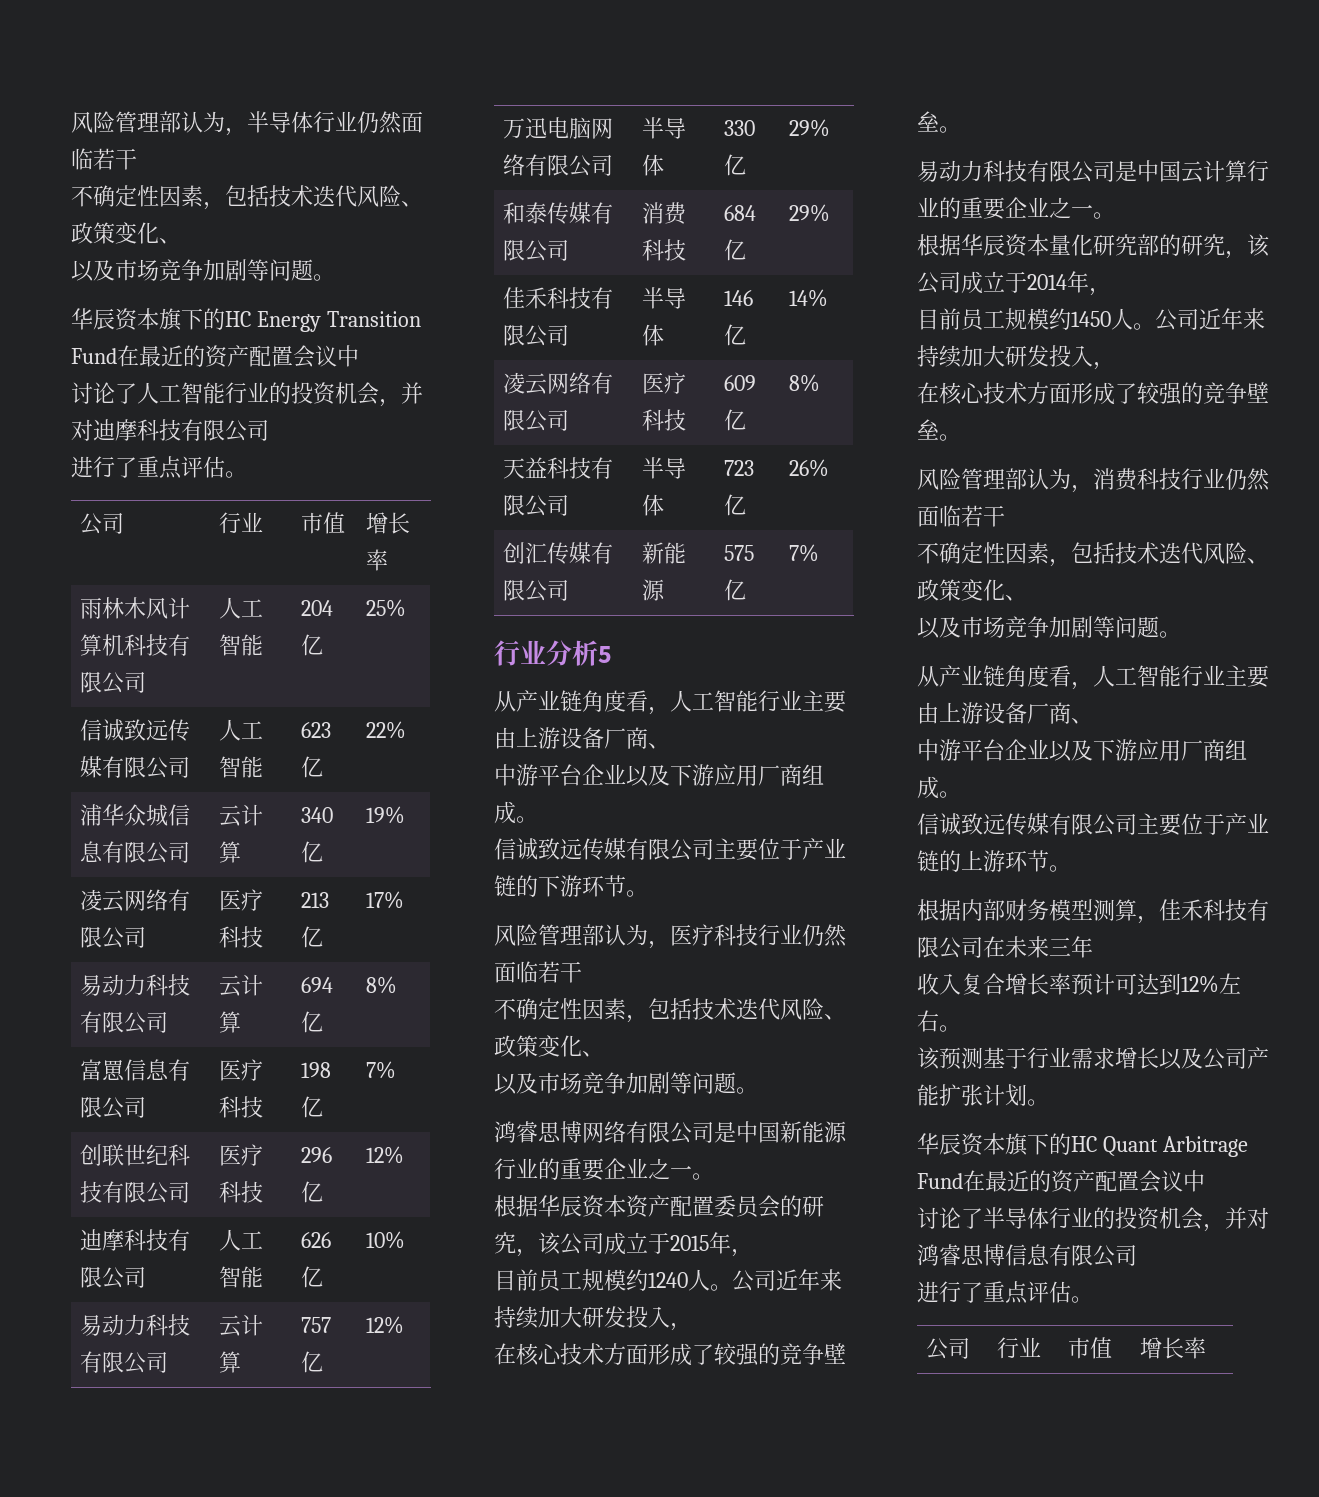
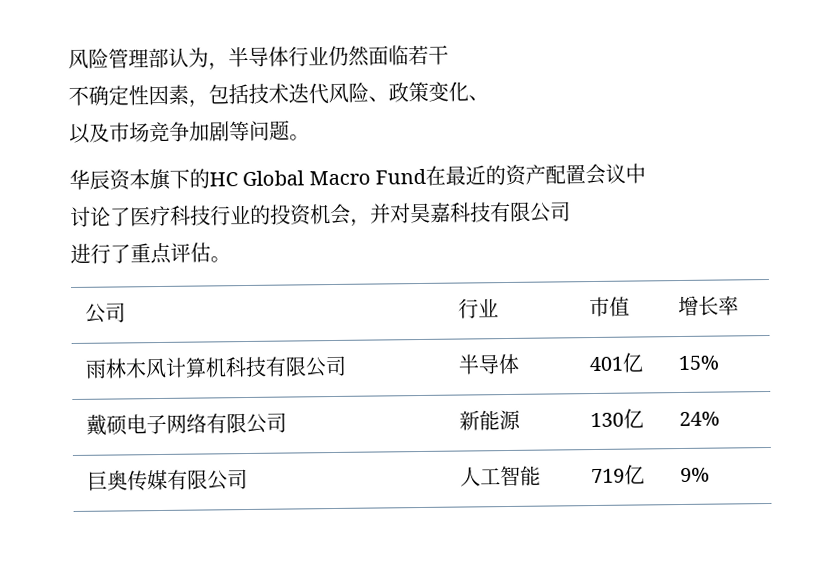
[256,311,421,332] [71,345,359,368] [71,382,423,407] [71,419,137,441] Energy Transition Fund在最近的资产配置会议中 // 讨论了人工智能行业的投资机会，并对迪摩 -> [242,163,647,187] [70,202,451,228] Global Macro Fund在最近的资产配置会议中 // 讨论了医疗科技行业的投资机会，并对昊嘉
[219,597,264,619] [219,634,264,656] [301,600,334,616] [301,634,324,656] [366,599,407,617] [80,719,169,741] 人工智能 | 204亿 | 25% // 信诚致远 -> [458,353,521,375] [589,352,645,373] [678,355,720,371] [86,412,288,436] [459,409,522,431] [590,408,645,429] [679,411,721,427] [87,470,129,491] 半导体 | 401亿 | 15% // 戴硕电子网络有限公司 | 新能源 | 130亿 | 24% // 巨奥
[301,722,332,738] [301,756,324,778] [366,721,407,739] [80,804,191,826] [80,841,191,864] [219,804,264,827] [219,841,242,863] [301,807,334,823] [301,841,324,863] [366,806,406,824] [80,889,191,912] [80,926,147,949] [219,889,264,911] [219,926,264,948] [301,892,330,908] [301,926,324,948] [366,891,405,909] [80,974,191,996] [80,1011,169,1034] [219,974,264,997] [219,1011,242,1033] [301,977,334,993] [301,1011,324,1033] [366,976,398,994] [80,1059,191,1082] [80,1096,147,1119] [219,1059,264,1081] [219,1096,264,1118] [301,1062,332,1078] [301,1096,324,1118] [366,1061,397,1079] [80,1144,191,1166] [80,1181,191,1204] [219,1144,264,1166] [219,1181,264,1203] [301,1147,333,1163] [301,1181,324,1203] [366,1146,405,1164] [80,1229,191,1251] [80,1266,147,1289] [219,1229,264,1251] [219,1266,264,1288] [301,1232,332,1248] [301,1266,324,1288] [366,1231,406,1249] [80,1314,191,1336] [80,1351,169,1374] [219,1314,264,1337] [219,1351,242,1373] [301,1317,332,1333] [301,1351,324,1373] [366,1316,405,1334] [503,117,614,139] [503,154,614,177] [642,117,687,139] [642,154,665,176] [724,120,756,136] [724,154,747,176] [789,119,831,137] [503,202,614,224] [503,239,570,262] [642,202,688,225] [642,239,687,261] [724,205,757,221] [724,239,747,261] [789,204,831,222] [503,287,614,309] [503,324,570,347] [642,287,687,309] [642,324,665,346] [724,290,754,306] [724,324,747,346] [789,289,829,307] [503,372,614,395] [503,409,570,432] [642,372,687,394] [642,409,687,431] [724,375,757,391] [724,409,747,431] [789,374,821,392] [503,457,614,479] [503,494,570,517] [642,457,687,479] [642,494,665,516] [724,460,755,476] [724,494,747,516] [789,459,830,477] [503,542,614,564] [503,579,570,602] [642,542,687,564] [642,579,666,601] [724,545,755,561] [724,579,747,601] [789,544,820,562] [494,640,612,666] [494,690,846,715] [494,727,670,749] [494,764,824,787] [494,801,538,824] [494,838,846,861] [494,875,648,897] [494,924,847,949] [494,961,582,983] [494,998,846,1023] [494,1035,604,1057] [494,1072,758,1095] [494,1121,847,1144] [494,1158,714,1181] [494,1195,824,1218] [494,1232,753,1257] [494,1269,842,1292] [494,1306,692,1331] [494,1343,846,1366] [917,111,961,133] [917,160,1269,183] [917,197,1115,220] [917,234,1270,259] [917,271,1111,296] [917,308,1265,331] [917,345,1115,370] [917,382,1269,405] [917,419,961,441] [917,468,1270,493] [917,505,1005,527] [917,542,1269,567] [917,579,1027,601] [917,616,1181,639] [917,665,1269,690] [917,702,1093,724] [917,739,1247,762] [917,776,961,799] [917,813,1269,836] [917,850,1071,872] [917,899,1269,924] [917,936,1093,959] [917,973,1241,996] [917,1010,961,1032] [917,1047,1269,1070] [917,1084,1049,1106] [917,1133,1248,1157] [917,1170,1205,1193] [917,1207,1269,1232] [917,1244,1137,1267] [917,1281,1093,1304] [926,1337,971,1360] [997,1337,1042,1359] [1068,1337,1113,1359] [1140,1337,1207,1359] 623亿 | 22% // 浦华众城信息有限公司 | 云计算 | 340亿 | 19% // 凌云网络有限公司 | 医疗科技 | 213亿 | 17% // 易动力科技有限公司 | 云计算 | 694亿 | 8% // 富罳信息有限公司 | 医疗科技 | 198亿 | 7% // 创联世纪科技有限公司 | 医疗科技 | 296亿 | 12% // 迪摩科技有限公司 | 人工智能 | 626亿 | 10% // 易动力科技有限公司 | 云计算 | 757亿 | 12% // 万迅电脑网络有限公司 | 半导体 | 330亿 | 29% // 和泰传媒有限公司 | 消费科技 | 684亿 | 29% // 佳禾科技有限公司 | 半导体 | 146亿 | 14% // 凌云网络有限公司 | 医疗科技 | 609亿 | 8% // 天益科技有限公司 | 半导体 | 723亿 | 26% // 创汇传媒有限公司 | 新能源 | 575亿 | 7% // 行业分析5 // 从产业链角度看，人工智能行业主要由上游设备厂商、 // 中游平台企业以及下游应用厂商组成。 // 信诚致远传媒有限公司主要位于产业链的下游环节。 // 风险管理部认为，医疗科技行业仍然面临若干 // 不确定性因素，包括技术迭代风险、政策变化、 // 以及市场竞争加剧等问题。 // 鸿睿思博网络有限公司是中国新能源行业的重要企业之一。 // 根据华辰资本资产配置委员会的研究，该公司成立于2015年， // 目前员工规模约1240人。公司近年来持续加大研发投入， // 在核心技术方面形成了较强的竞争壁垒。 // 易动力科技有限公司是中国云计算行业的重要企业之一。 // 根据华辰资本量化研究部的研究，该公司成立于2014年， // 目前员工规模约1450人。公司近年来持续加大研发投入， // 在核心技术方面形成了较强的竞争壁垒。 // 风险管理部认为，消费科技行业仍然面临若干 // 不确定性因素，包括技术迭代风险、政策变化、 // 以及市场竞争加剧等问题。 // 从产业链角度看，人工智能行业主要由上游设备厂商、 // 中游平台企业以及下游应用厂商组成。 // 信诚致远传媒有限公司主要位于产业链的上游环节。 // 根据内部财务模型测算，佳禾科技有限公司在未来三年 // 收入复合增长率预计可达到12%左右。 // 该预测基于行业需求增长以及公司产能扩张计划。 // 华辰资本旗下的HC Quant Arbitrage Fund在最近的资产配置会议中 // 讨论了半导体行业的投资机会，并对鸿睿思博信息有限公司 // 进行了重点评估。 // 公司 | 行业 | 市值 | 增长率 -> [591,464,646,485] [680,467,711,483] 719亿 | 9%

